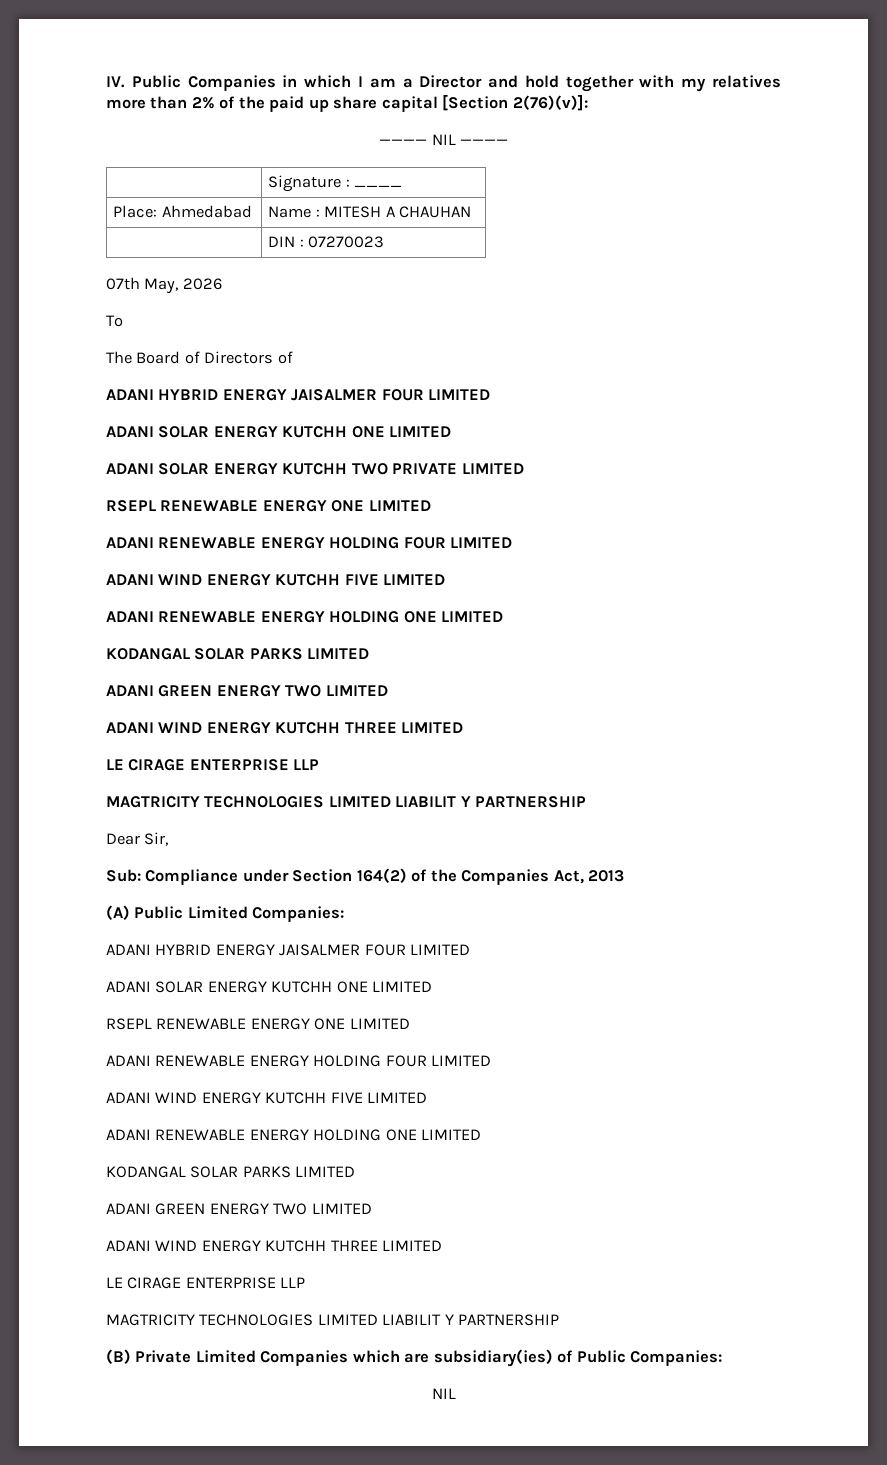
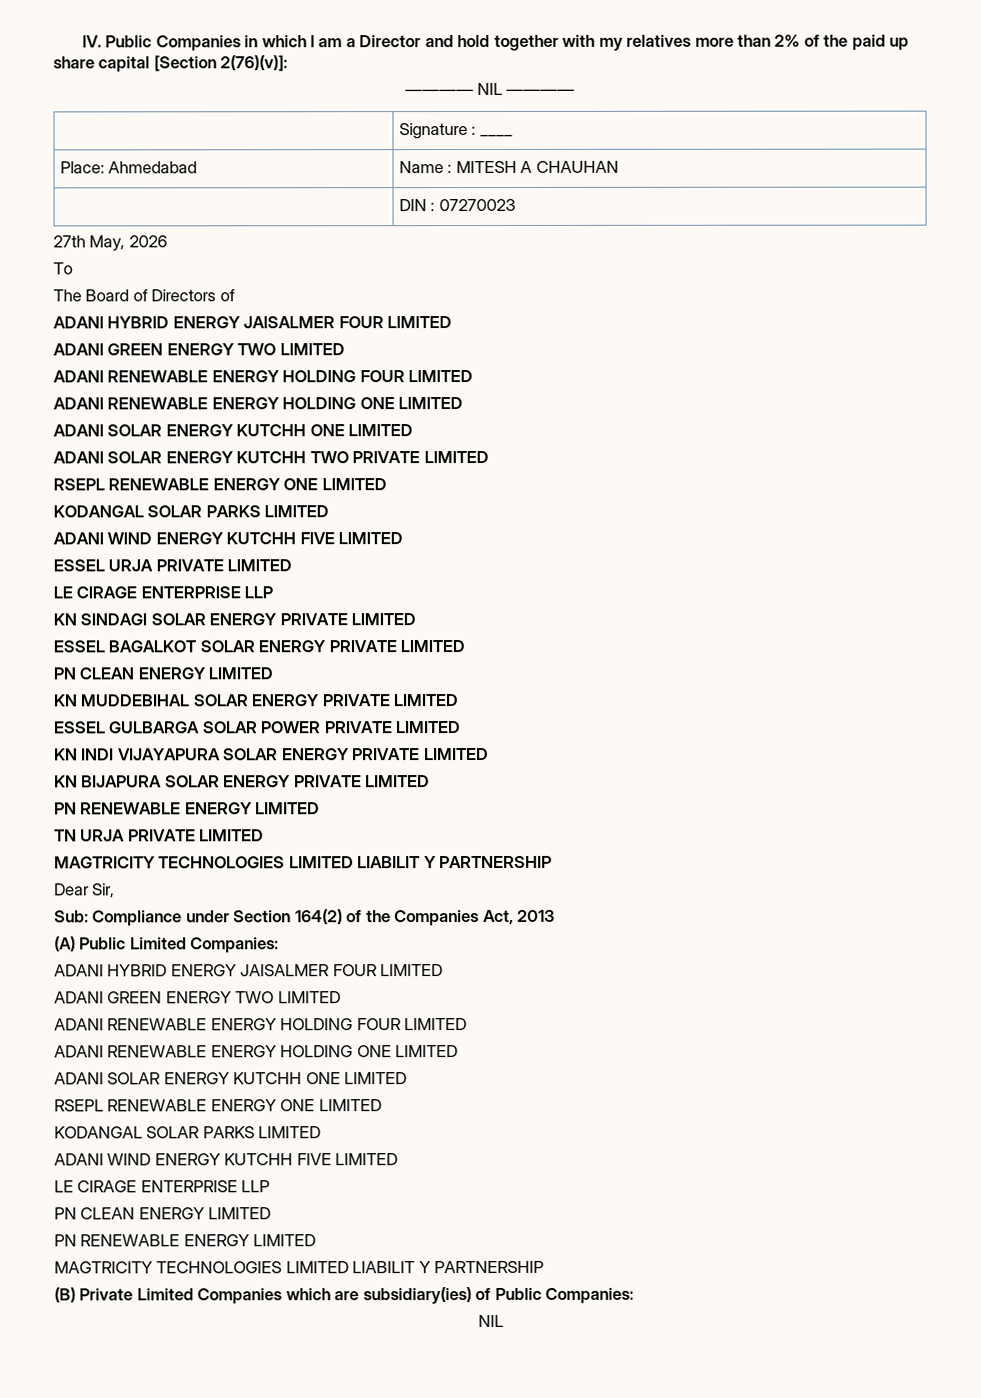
[106,277,140,290] 07th -> [53,235,86,248] 27th
(491, 394) none -> [53,343,345,356] [53,370,474,383] [53,397,464,410] // ADANI GREEN ENERGY TWO LIMITED // ADANI RENEWABLE ENERGY HOLDING FOUR LIMITED // ADANI RENEWABLE ENERGY HOLDING ONE LIMITED
[106,537,513,549] [106,574,446,586] [106,611,504,623] [106,648,370,660] [106,685,388,697] [106,722,464,734] [106,759,320,771] ADANI RENEWABLE ENERGY HOLDING FOUR LIMITED // ADANI WIND ENERGY KUTCHH FIVE LIMITED // ADANI RENEWABLE ENERGY HOLDING ONE LIMITED // KODANGAL SOLAR PARKS LIMITED // ADANI GREEN ENERGY TWO LIMITED // ADANI WIND ENERGY KUTCHH THREE LIMITED // LE CIRAGE ENTERPRISE LLP -> [53,505,330,518] [53,532,404,545] [53,559,293,572] [53,586,274,599] [53,613,417,626] [53,640,466,653] [53,667,274,680] [53,694,460,707] [54,721,462,734] [54,748,489,761] [54,775,431,788] [54,802,321,815] [54,829,265,842] KODANGAL SOLAR PARKS LIMITED // ADANI WIND ENERGY KUTCHH FIVE LIMITED // ESSEL URJA PRIVATE LIMITED // LE CIRAGE ENTERPRISE LLP // KN SINDAGI SOLAR ENERGY PRIVATE LIMITED // ESSEL BAGALKOT SOLAR ENERGY PRIVATE LIMITED // PN CLEAN ENERGY LIMITED // KN MUDDEBIHAL SOLAR ENERGY PRIVATE LIMITED // ESSEL GULBARGA SOLAR POWER PRIVATE LIMITED // KN INDI VIJAYAPURA SOLAR ENERGY PRIVATE LIMITED // KN BIJAPURA SOLAR ENERGY PRIVATE LIMITED // PN RENEWABLE ENERGY LIMITED // TN URJA PRIVATE LIMITED
(471, 949) none -> [54,991,341,1004] [54,1018,468,1031] [54,1045,459,1058] // ADANI GREEN ENERGY TWO LIMITED // ADANI RENEWABLE ENERGY HOLDING FOUR LIMITED // ADANI RENEWABLE ENERGY HOLDING ONE LIMITED
[106,1055,492,1067] [106,1092,428,1104] [106,1129,482,1141] [106,1166,356,1178] [106,1203,372,1215] [106,1240,443,1252] [106,1277,306,1289] ADANI RENEWABLE ENERGY HOLDING FOUR LIMITED // ADANI WIND ENERGY KUTCHH FIVE LIMITED // ADANI RENEWABLE ENERGY HOLDING ONE LIMITED // KODANGAL SOLAR PARKS LIMITED // ADANI GREEN ENERGY TWO LIMITED // ADANI WIND ENERGY KUTCHH THREE LIMITED // LE CIRAGE ENTERPRISE LLP -> [54,1126,322,1139] [54,1153,399,1166] [54,1180,271,1193] [54,1207,272,1220] [54,1234,317,1247] KODANGAL SOLAR PARKS LIMITED // ADANI WIND ENERGY KUTCHH FIVE LIMITED // LE CIRAGE ENTERPRISE LLP // PN CLEAN ENERGY LIMITED // PN RENEWABLE ENERGY LIMITED

